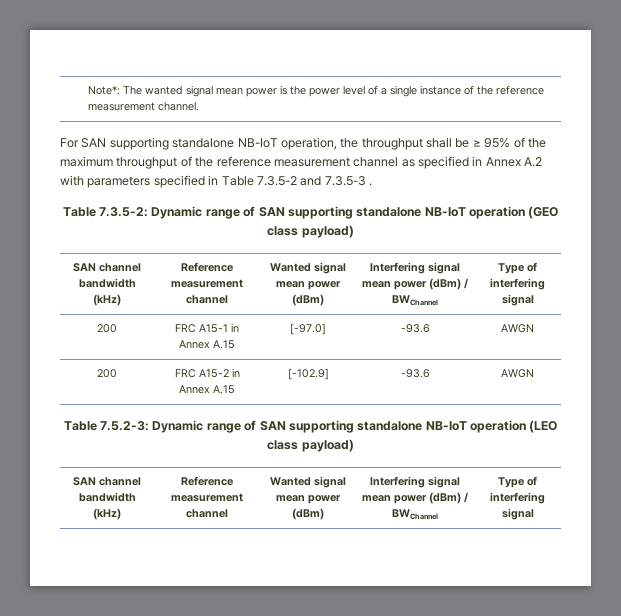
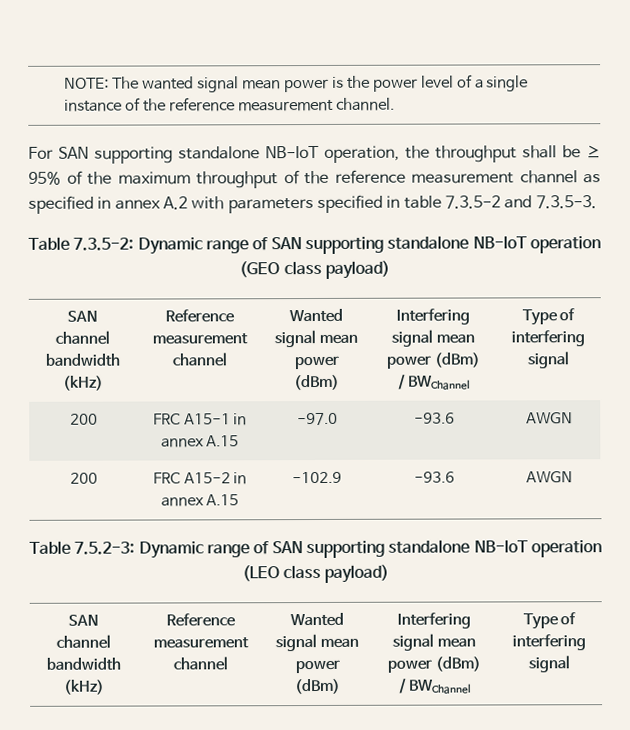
[87,86,120,95] Note*: -> [64,77,110,90] NOTE:
[485,157,521,167] Annex -> [114,199,161,210] annex
[221,176,254,186] Table -> [403,195,442,209] table
[324,176,372,186] 7.3.5-3 . -> [535,195,597,209] 7.3.5-3.
[179,340,235,349] [290,323,326,335] Annex A.15 | [-97.0] -> [160,435,240,448] [296,412,338,426] annex A.15 | -97.0
[179,385,235,394] [287,368,329,380] Annex A.15 | [-102.9] -> [160,494,240,507] [292,471,342,484] annex A.15 | -102.9

